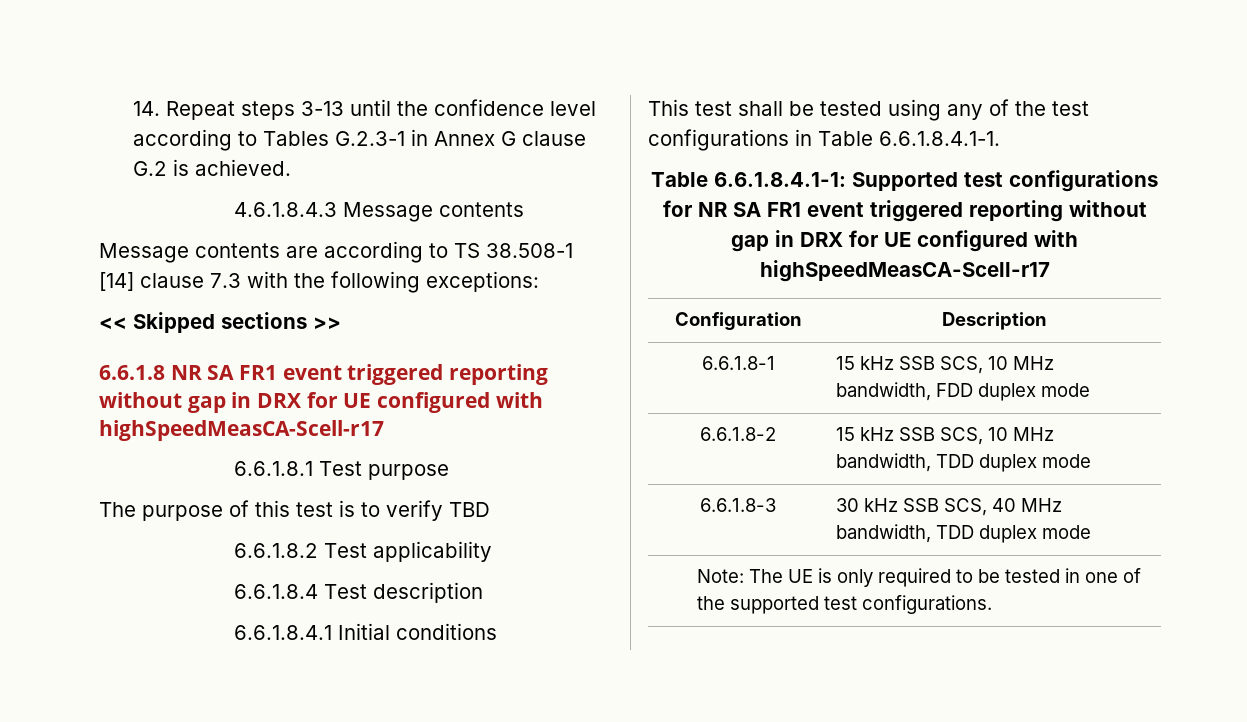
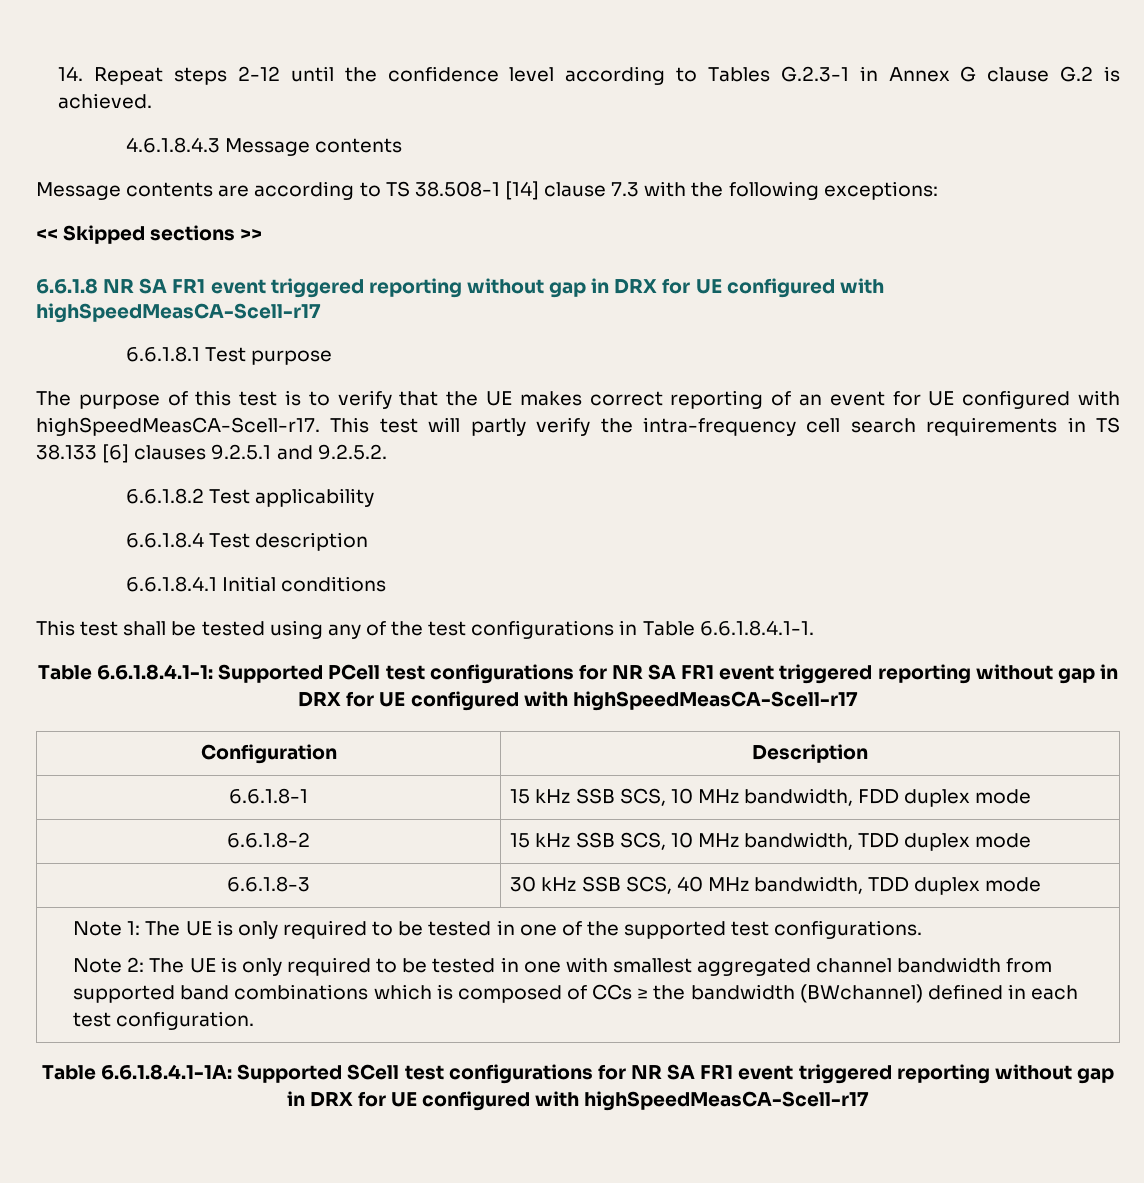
[300,101,344,116] 3-13 -> [238,66,281,81] 2-12
[449,502,490,517] TBD -> [399,390,1120,409] [36,417,1120,436] [36,444,387,463] that the UE makes correct reporting of an event for UE configured with highSpeedMeasCA-Scell-r17. This test will partly verify the intra-frequency cell search requirements in TS 38.133 [6] clauses 9.2.5.1 and 9.2.5.2.
(958, 181) none -> [328,664,381,680] PCell
[697,569,745,583] Note: -> [73,921,141,936] Note 1:
(993, 604) none -> [73,957,1053,976] [73,984,1079,1003] [73,1011,255,1030] [42,1064,1114,1084] [286,1091,870,1111] // Note 2: The UE is only required to be tested in one with smallest aggregated channel bandwidth from supported band combinations which is composed of CCs ≥ the bandwidth (BWchannel) defined in each test configuration. // Table 6.6.1.8.4.1-1A: Supported SCell test configurations for NR SA FR1 event triggered reporting without gap in DRX for UE configured with highSpeedMeasCA-Scell-r17

